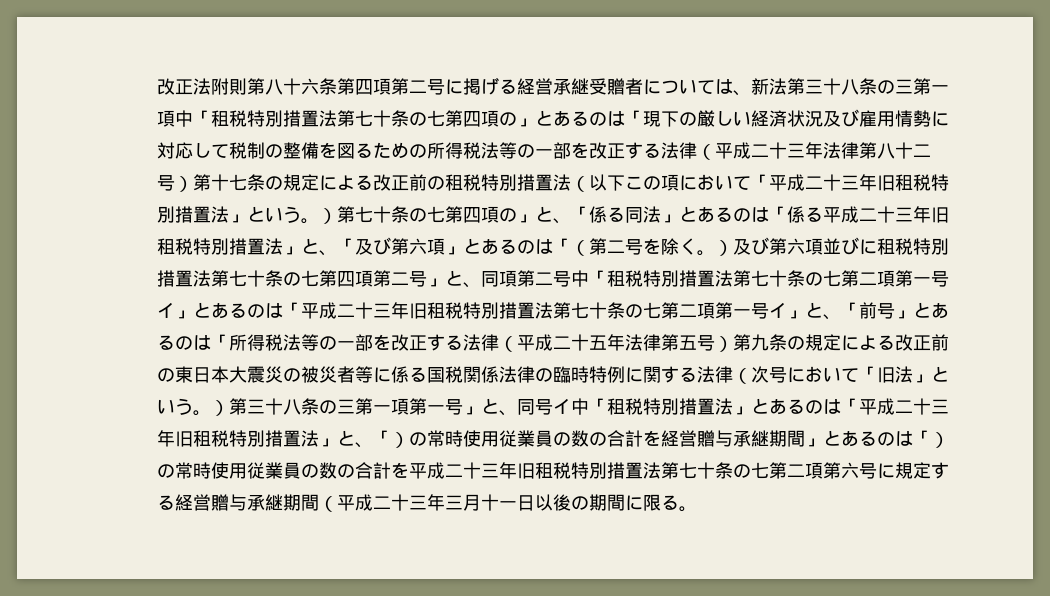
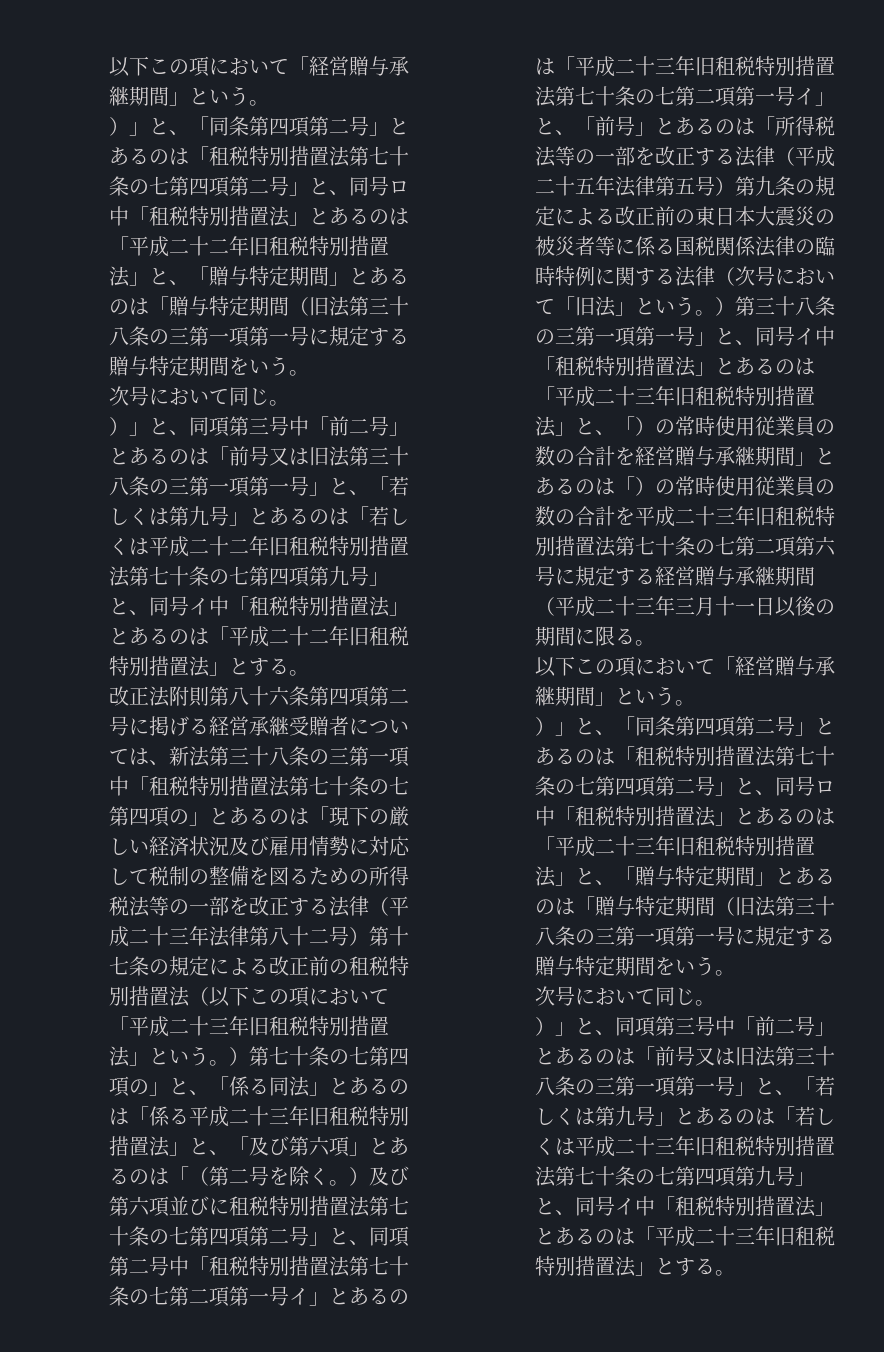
(156, 86) none -> [109,56,410,77] [109,86,270,106] [109,116,410,137] [109,146,410,167] [109,176,410,197] [109,206,410,227] [109,236,390,257] [109,266,410,287] [109,296,410,317] [109,326,410,347] [109,356,310,376] [109,386,290,406] [109,416,410,437] [109,446,410,467] [109,476,410,497] [109,506,410,526] [109,536,410,557] [109,566,390,587] [109,596,410,617] [109,626,410,647] [109,656,310,677] 以下この項において「経営贈与承継期間」という。 // ）」と、「同条第四項第二号」とあるのは「租税特別措置法第七十条の七第四項第二号」と、同号ロ中「租税特別措置法」とあるのは「平成二十二年旧租税特別措置法」と、「贈与特定期間」とあるのは「贈与特定期間（旧法第三十八条の三第一項第一号に規定する贈与特定期間をいう。 // 次号において同じ。 // ）」と、同項第三号中「前二号」とあるのは「前号又は旧法第三十八条の三第一項第一号」と、「若しくは第九号」とあるのは「若しくは平成二十二年旧租税特別措置法第七十条の七第四項第九号」と、同号イ中「租税特別措置法」とあるのは「平成二十二年旧租税特別措置法」とする。 //
(697, 509) none -> [535,656,836,677] [535,686,696,706] [535,716,836,737] [535,746,836,767] [535,776,836,797] [535,806,836,827] [535,836,816,857] [535,866,836,887] [535,896,836,917] [535,926,836,947] [535,956,736,976] [535,986,716,1006] [535,1016,836,1037] [535,1046,836,1067] [535,1076,836,1097] [535,1106,836,1126] [535,1136,836,1157] [535,1166,816,1187] [535,1196,836,1217] [535,1226,836,1247] [535,1256,736,1277] // 以下この項において「経営贈与承継期間」という。 // ）」と、「同条第四項第二号」とあるのは「租税特別措置法第七十条の七第四項第二号」と、同号ロ中「租税特別措置法」とあるのは「平成二十三年旧租税特別措置法」と、「贈与特定期間」とあるのは「贈与特定期間（旧法第三十八条の三第一項第一号に規定する贈与特定期間をいう。 // 次号において同じ。 // ）」と、同項第三号中「前二号」とあるのは「前号又は旧法第三十八条の三第一項第一号」と、「若しくは第九号」とあるのは「若しくは平成二十三年旧租税特別措置法第七十条の七第四項第九号」と、同号イ中「租税特別措置法」とあるのは「平成二十三年旧租税特別措置法」とする。

